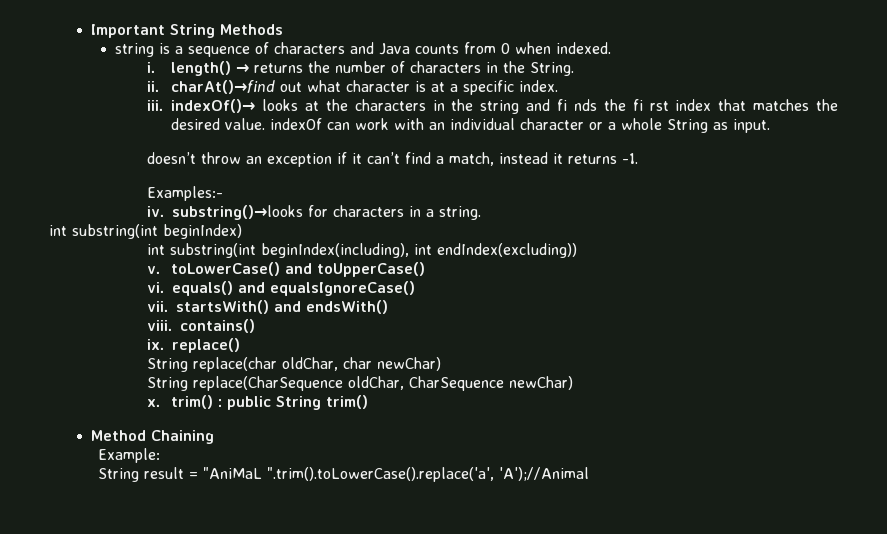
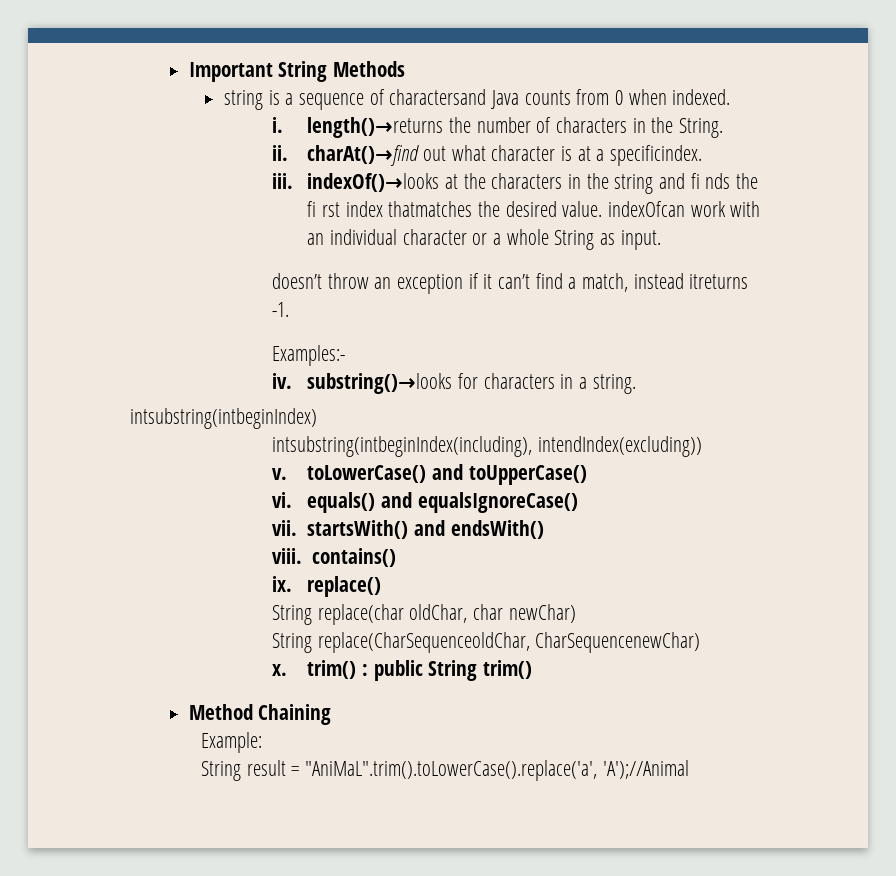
[274,42,375,54] characters and -> [389,89,487,105] charactersand
[171,61,304,76] length() → returns -> [307,117,444,138] length()→returns
[463,80,559,95] specific index. -> [609,145,702,166] specificindex.
[171,99,299,113] indexOf()→ looks -> [307,173,440,192] indexOf()→looks
[718,99,810,111] that matches -> [388,201,473,217] thatmatches
[270,118,351,130] indexOf can -> [607,201,685,217] indexOfcan
[552,153,617,164] it returns -> [689,274,749,289] itreturns
[49,224,242,239] [146,243,577,258] int substring(int beginIndex) // int substring(int beginIndex(including), int endIndex(excluding)) -> [130,408,317,429] [271,436,702,457] intsubstring(intbeginIndex) // intsubstring(intbeginIndex(including), intendIndex(excluding))
[192,376,573,391] replace(CharSequence oldChar, CharSequence newChar) -> [317,632,701,653] replace(CharSequenceoldChar, CharSequencenewChar)
[202,467,494,482] "AniMaL ".trim().toLowerCase().replace('a', -> [304,760,597,781] "AniMaL".trim().toLowerCase().replace('a',

